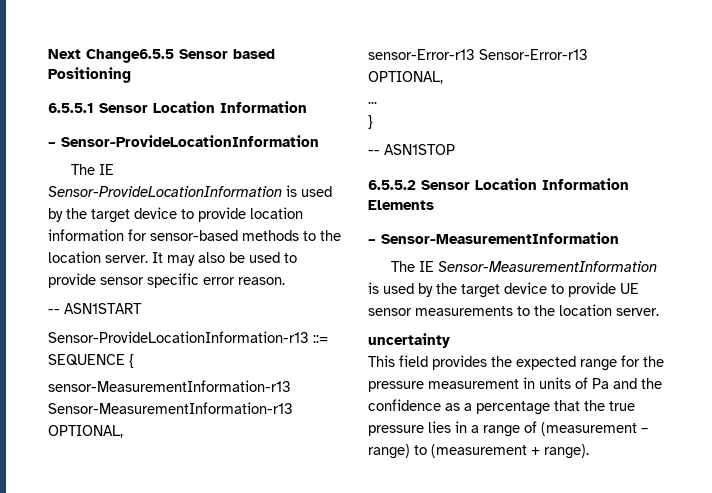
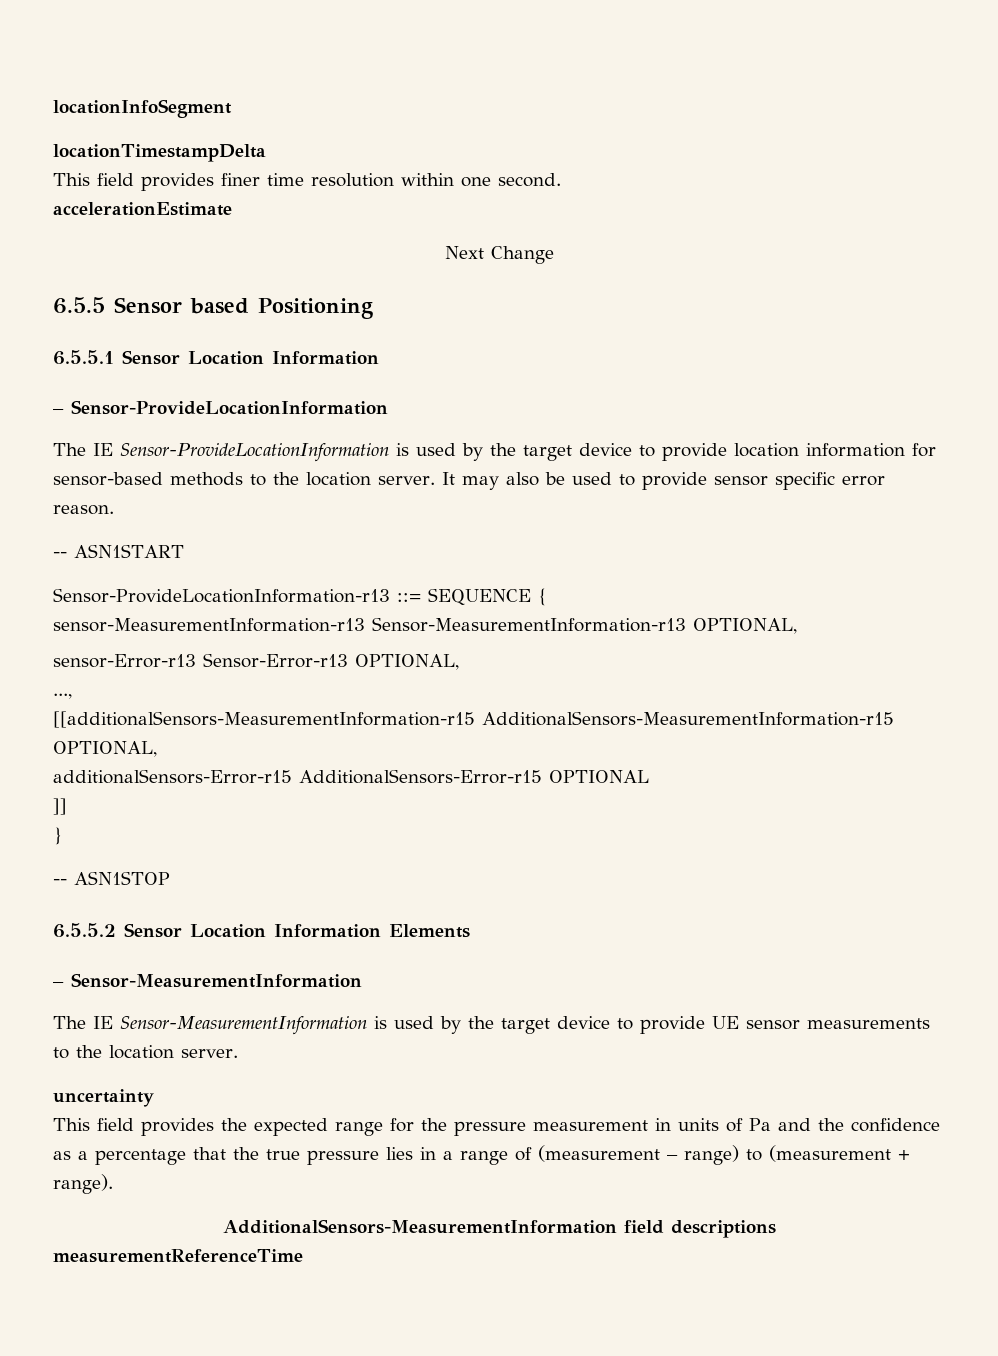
[48,49,174,63] Next Change6.5.5 -> [53,99,232,118] [53,144,266,162] [53,173,561,191] [53,202,232,216] [444,246,554,264] [53,297,105,314] locationInfoSegment // locationTimestampDelta // This field provides finer time resolution within one second. // accelerationEstimate // Next Change // 6.5.5
[368,101,377,104] ... -> [53,693,72,699] [53,711,894,728] [53,741,157,757] [53,769,649,784] [53,798,67,815] ..., // [[additionalSensors-MeasurementInformation-r15 AdditionalSensors-MeasurementInformation-r15 OPTIONAL, // additionalSensors-Error-r15 AdditionalSensors-Error-r15 OPTIONAL // ]]
(589, 451) none -> [222,1219,776,1238] [53,1249,303,1263] // AdditionalSensors-MeasurementInformation field descriptions // measurementReferenceTime

